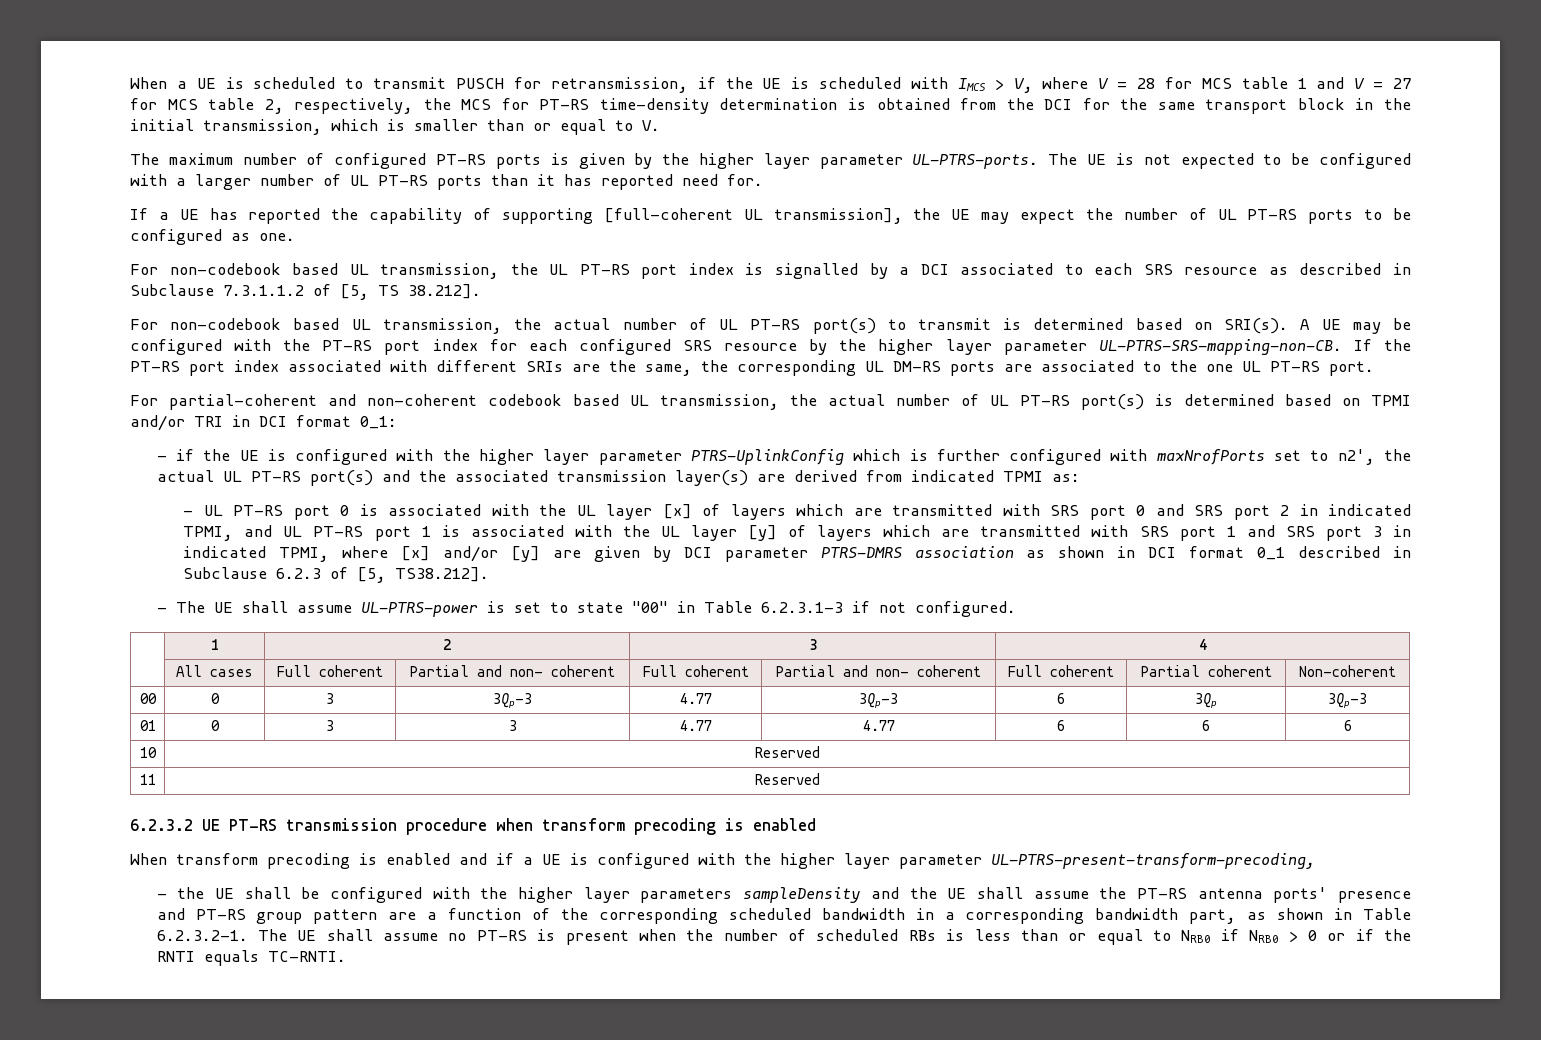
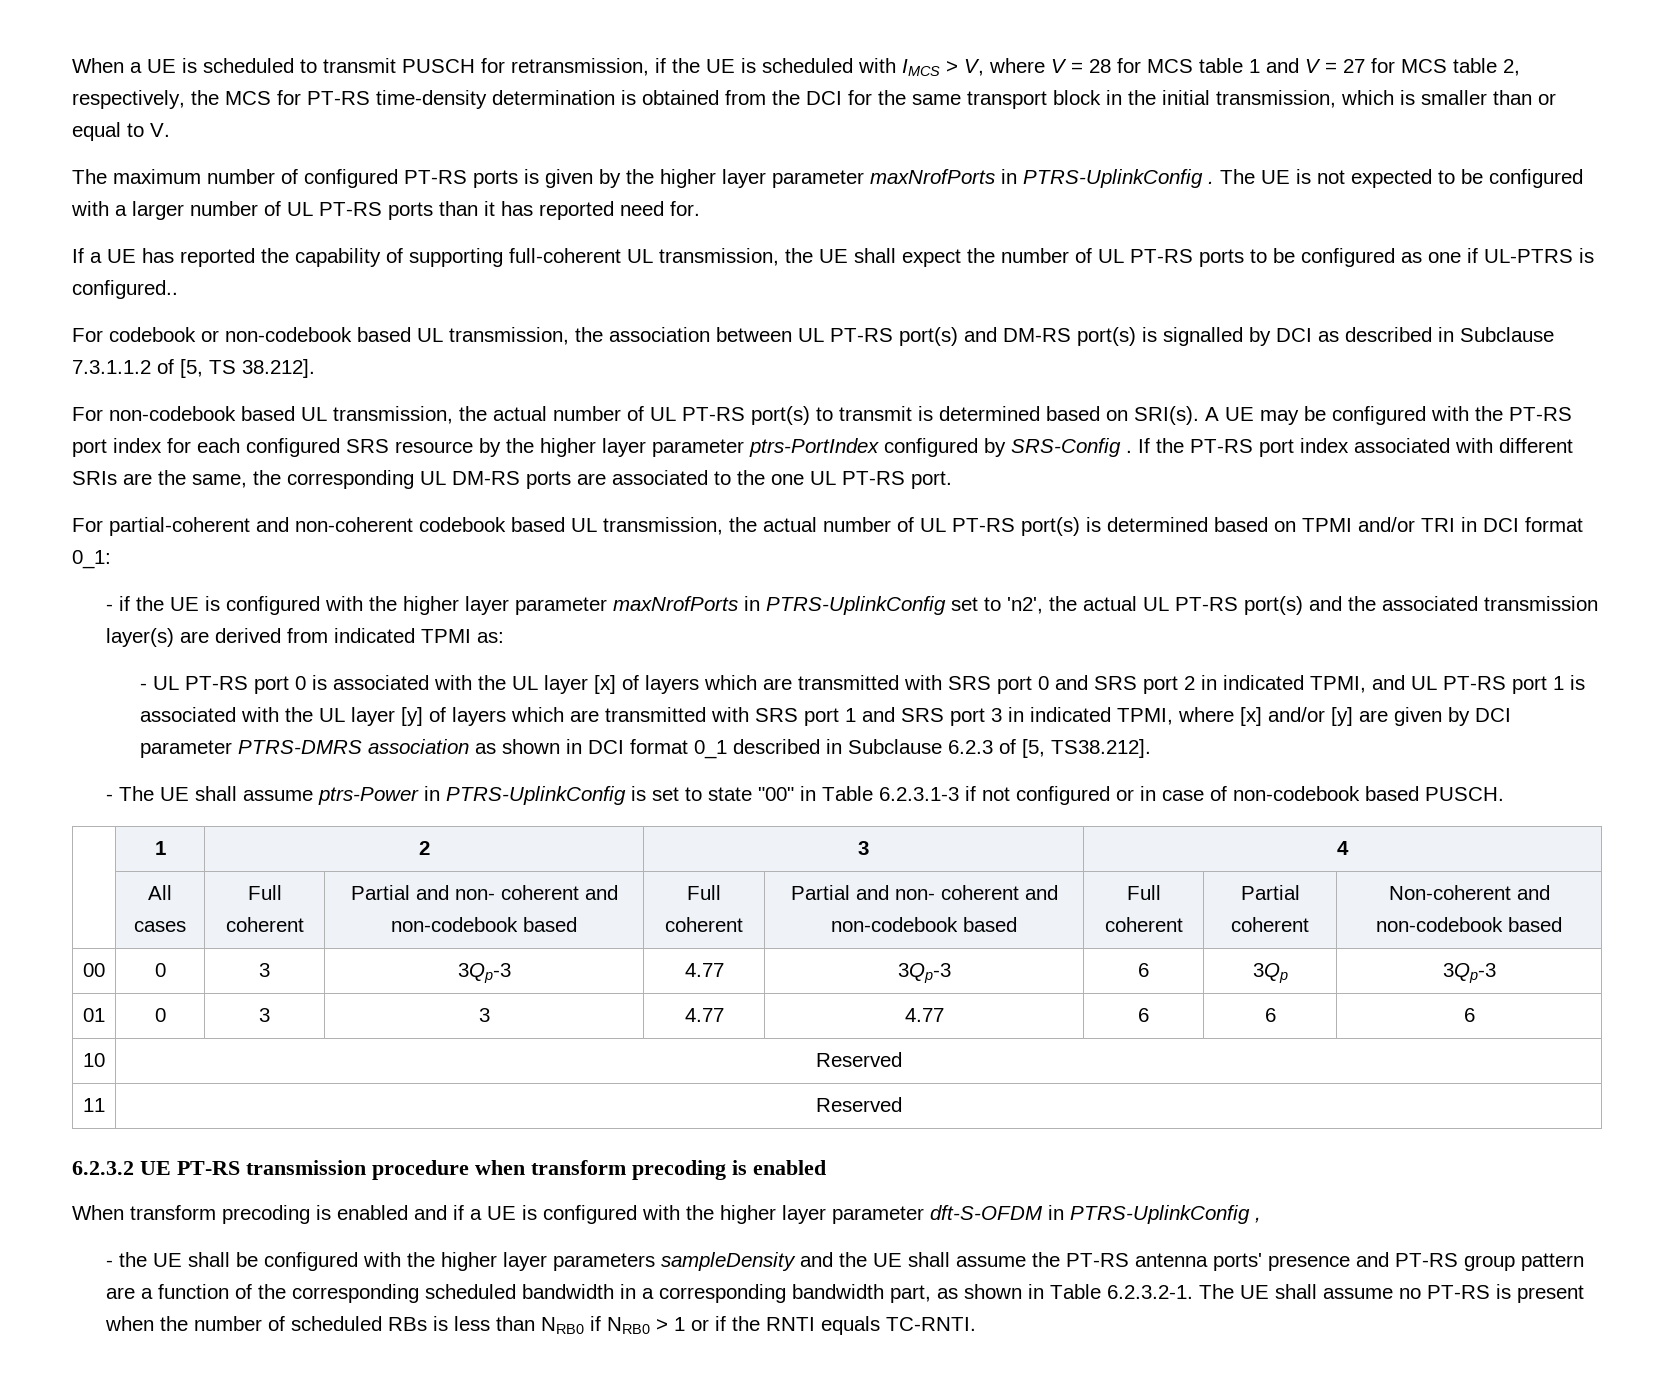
[912,154,1039,169] UL-PTRS-ports. -> [870,169,1214,188] maxNrofPorts in PTRS-UplinkConfig .
[603,208,1010,224] [full-coherent UL transmission], the UE may -> [509,248,896,266] full-coherent UL transmission, the UE shall
[259,233,295,241] [130,263,1258,279] one. // For non-codebook based UL transmission, the UL PT-RS port index is signalled by a DCI associated to each SRS resource -> [1428,248,1594,263] [72,280,178,299] [72,327,1312,346] one if UL-PTRS is configured.. // For codebook or non-codebook based UL transmission, the association between UL PT-RS port(s) and DM-RS port(s) is signalled by DCI
[1098,339,1342,355] UL-PTRS-SRS-mapping-non-CB. -> [749,438,1132,457] ptrs-PortIndex configured by SRS-Config .
[690,449,1375,465] PTRS-UplinkConfig which is further configured with maxNrofPorts set to n2', -> [613,596,1044,615] maxNrofPorts in PTRS-UplinkConfig set to 'n2',
[360,602,478,617] UL-PTRS-power -> [318,786,627,805] ptrs-Power in PTRS-UplinkConfig
[914,601,1016,617] configured. -> [1016,786,1505,805] configured or in case of non-codebook based PUSCH.
[642,665,749,677] [776,665,981,677] | Full coherent | Partial and non- coherent -> [584,885,618,900] [391,917,577,932] [687,885,721,900] [665,917,743,932] [790,885,1058,900] [831,917,1017,932] and non-codebook based | Full coherent | Partial and non- coherent and non-codebook based
(1396, 671) none -> [1516,885,1550,900] [1376,917,1562,932] and non-codebook based
[991,853,1315,869] UL-PTRS-present-transform-precoding, -> [930,1205,1261,1224] dft-S-OFDM in PTRS-UplinkConfig ,
[1068,929,1172,945] or equal to -> (536, 1323) none
[1307,930,1317,941] 0 -> [674,1317,686,1331] 1

